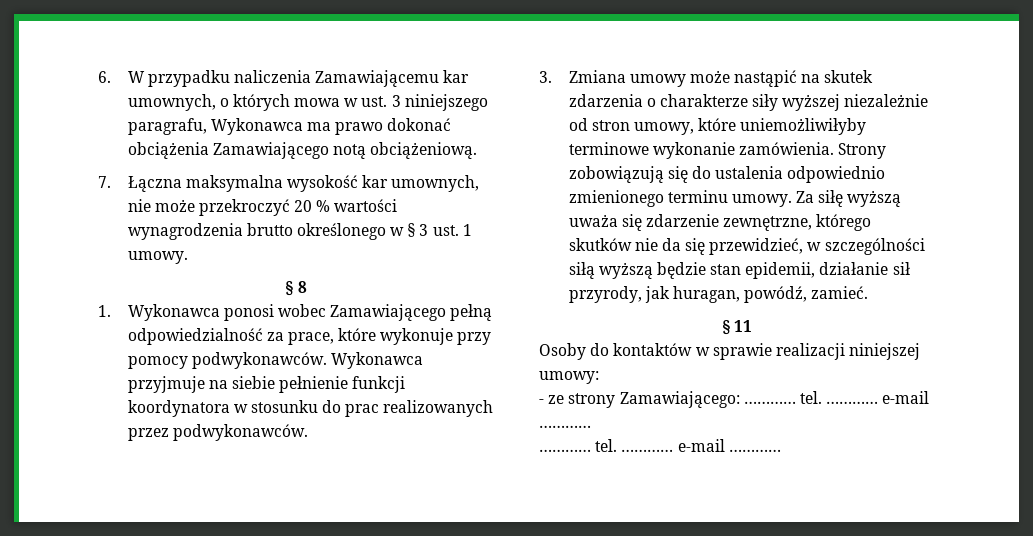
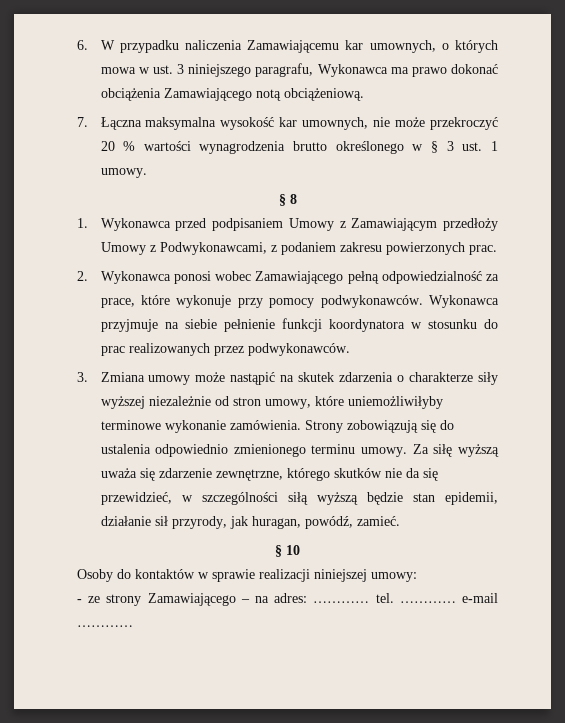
(220, 312) none -> [175,218,499,231] [100,242,497,255] [77,271,171,284] przed podpisaniem Umowy z Zamawiającym przedłoży Umowy z Podwykonawcami, z podaniem zakresu powierzonych prac. // 2. Wykonawca
[734,320,753,332] 11 -> [286,545,300,555] 10
[619,391,930,408] [539,425,591,428] [539,439,781,452] Zamawiającego: ………… tel. ………… e-mail ………… // ………… tel. ………… e-mail ………… -> [147,593,498,606] [77,625,133,627] Zamawiającego – na adres: ………… tel. ………… e-mail …………

